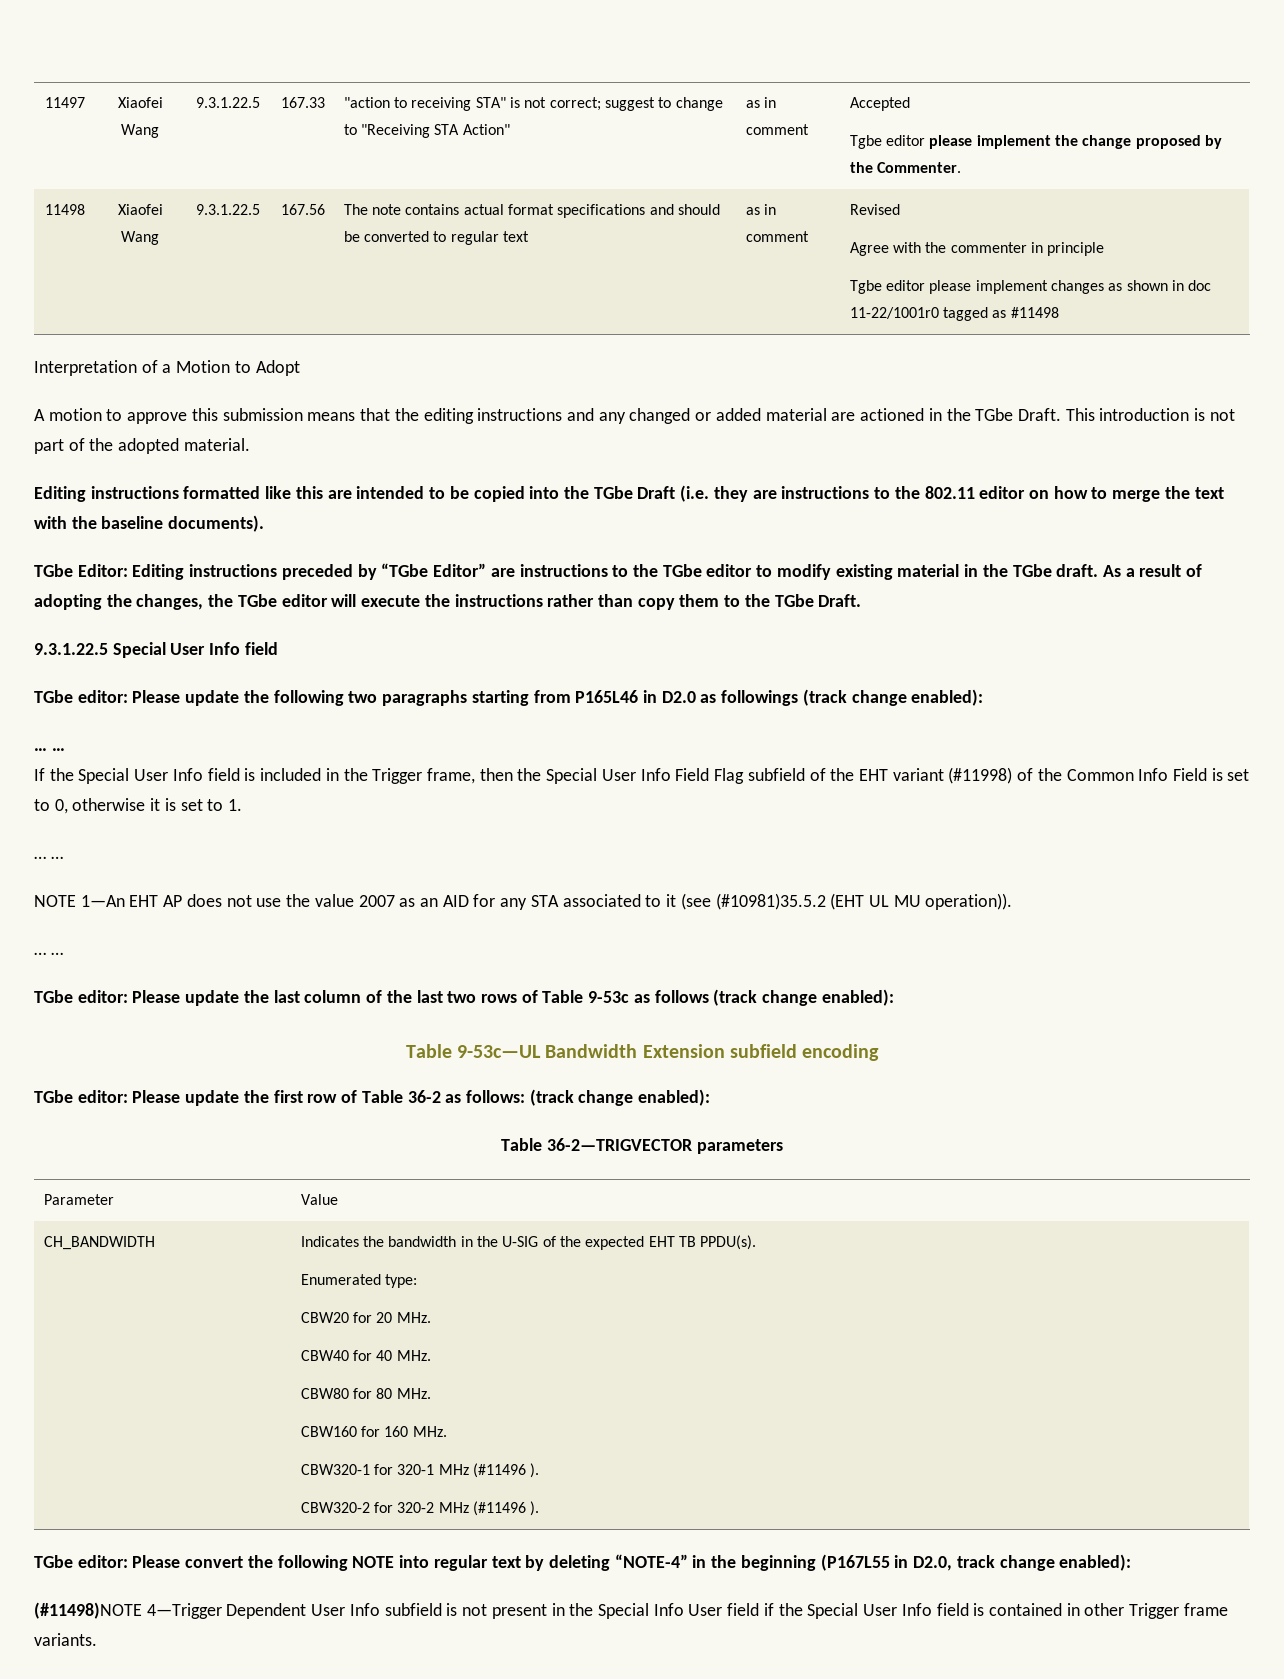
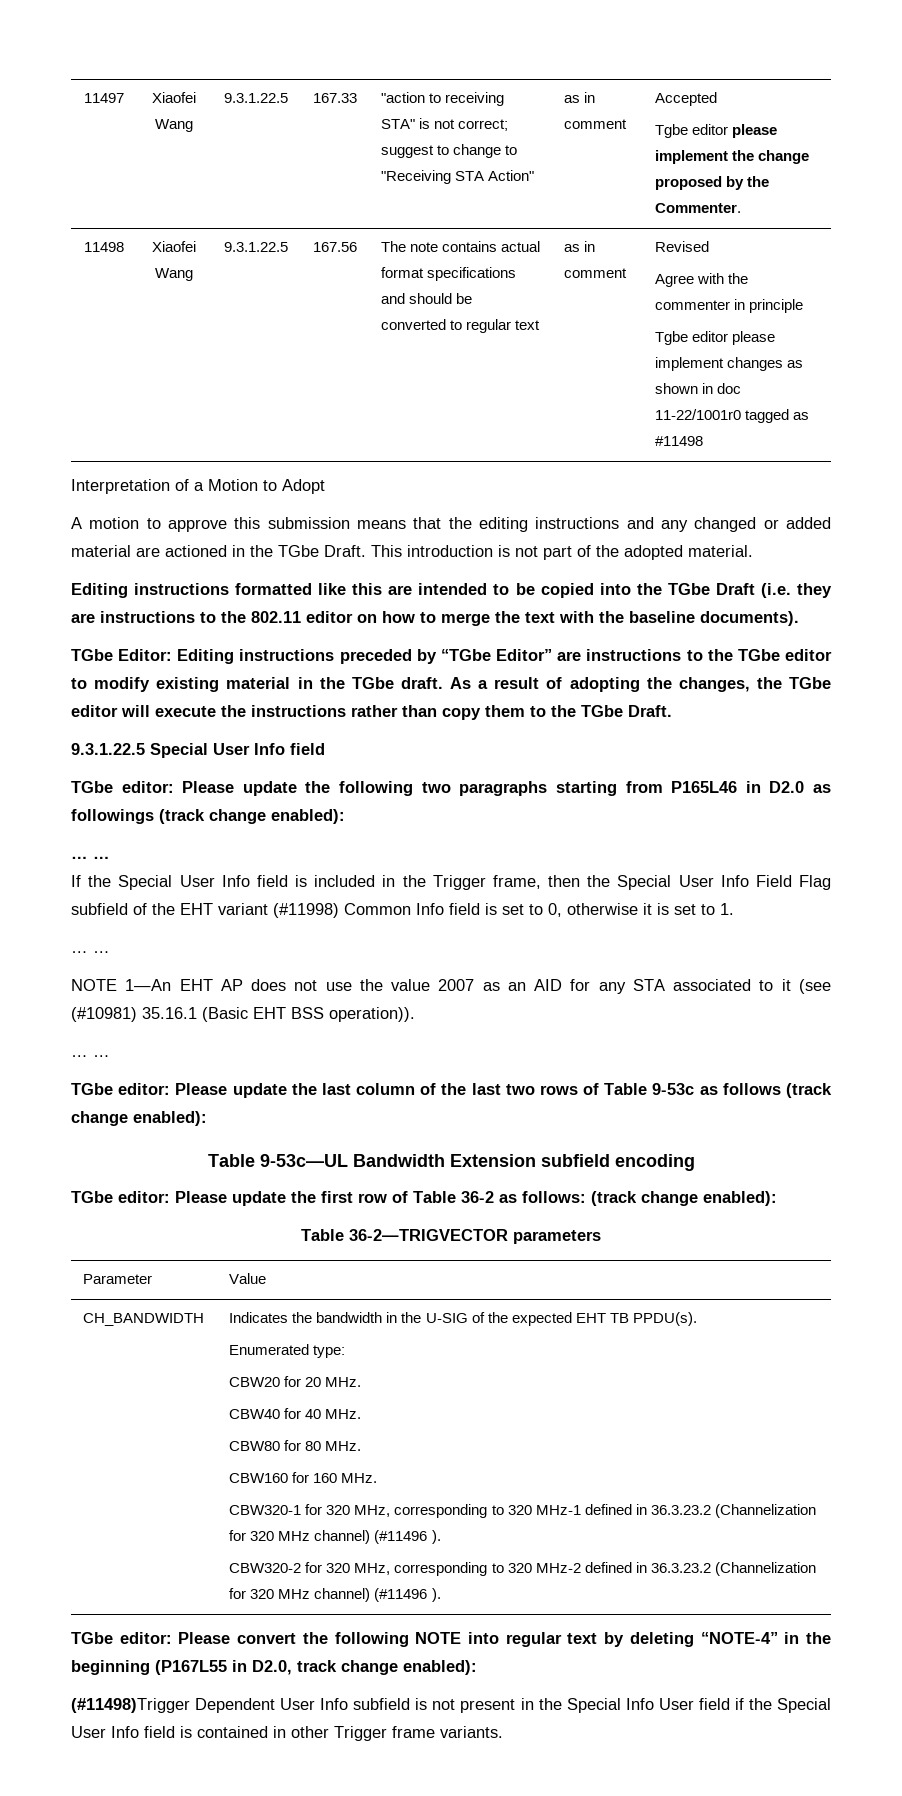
[1017,768,1062,781] of the -> (339, 910) none
[1173,768,1208,781] Field -> [449,903,480,915] field
[715,893,921,910] (#10981)35.5.2 (EHT UL MU -> [71,1007,324,1022] (#10981) 35.16.1 (Basic EHT BSS
[397,1463,540,1478] [300,1502,469,1513] 320-1 MHz (#11496 ). // CBW320-2 for 320-2 MHz -> [326,1504,816,1518] [229,1530,441,1544] [229,1562,816,1576] [229,1588,371,1602] 320 MHz, corresponding to 320 MHz-1 defined in 36.3.23.2 (Channelization for 320 MHz channel) (#11496 ). // CBW320-2 for 320 MHz, corresponding to 320 MHz-2 defined in 36.3.23.2 (Channelization for 320 MHz channel)
[34,1602,222,1619] (#11498)NOTE 4—Trigger -> [71,1698,190,1713] (#11498)Trigger

